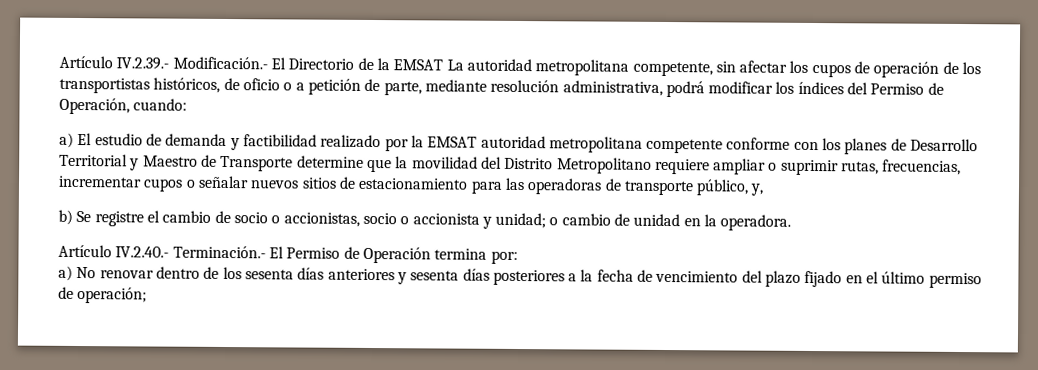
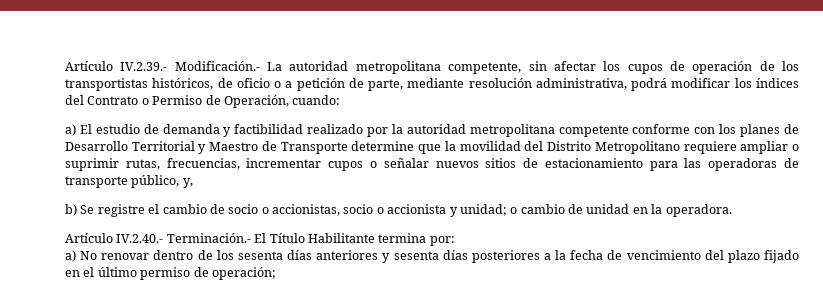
[270,57,444,71] El Directorio de la EMSAT -> (260, 66) none
(869, 88) none -> [87,96,149,105] Contrato o
[427,136,478,148] EMSAT -> (403, 129) none
[286,246,431,264] Permiso de Operación -> [269,233,375,243] Título Habilitante

